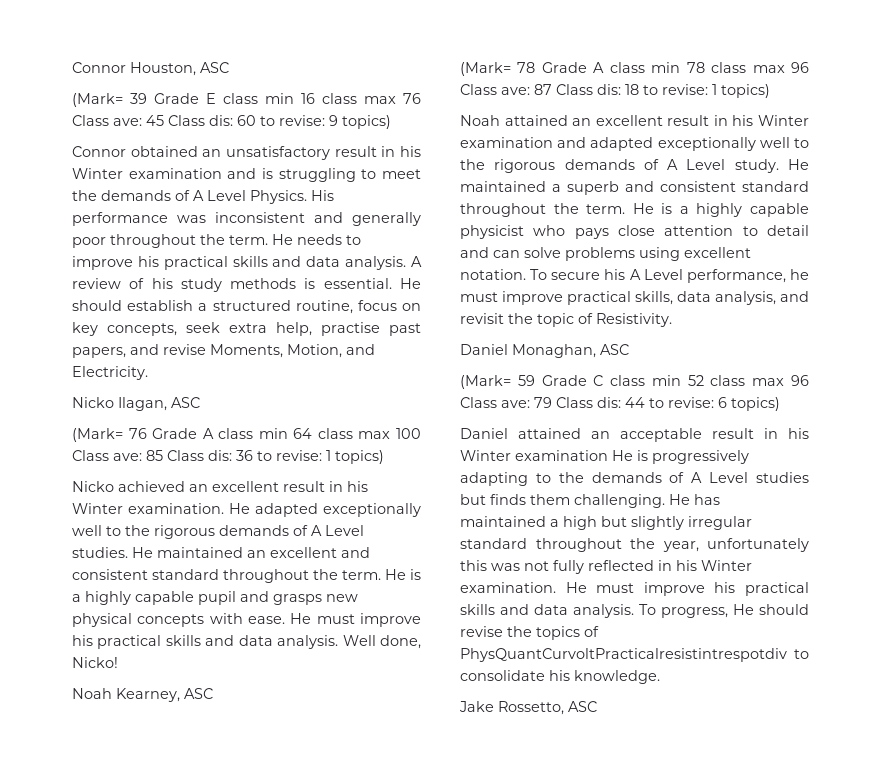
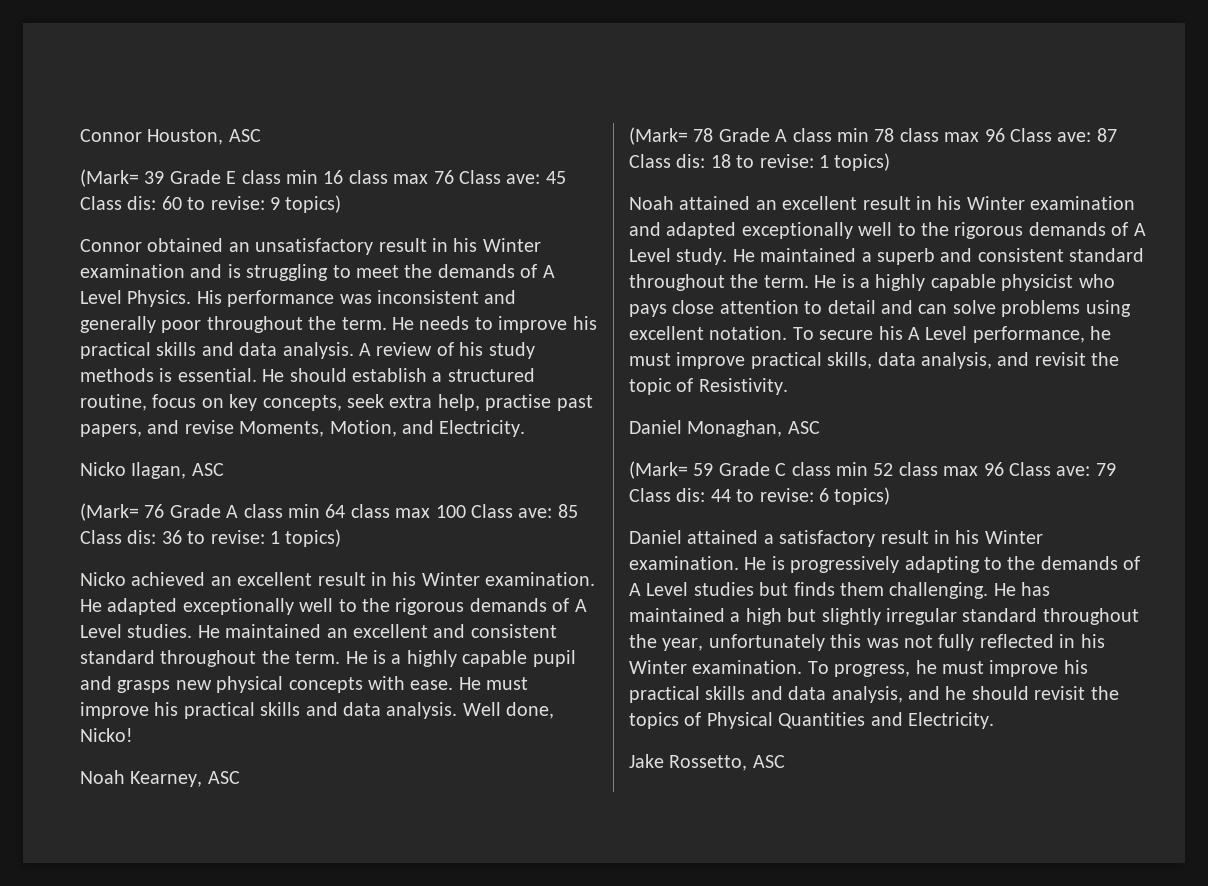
[591,428,809,442] [460,450,608,461] an acceptable result in his Winter examination -> [763,530,1043,547] [629,556,739,570] a satisfactory result in his Winter examination.
[565,582,809,596] [460,604,809,618] [460,626,599,640] [460,648,809,662] [460,670,660,684] He must improve his practical skills and data analysis. To progress, He should revise the topics of PhysQuantCurvoltPracticalresistintrespotdiv to consolidate his knowledge. -> [807,660,1088,677] [629,686,1119,703] [629,712,994,729] To progress, he must improve his practical skills and data analysis, and he should revisit the topics of Physical Quantities and Electricity.

